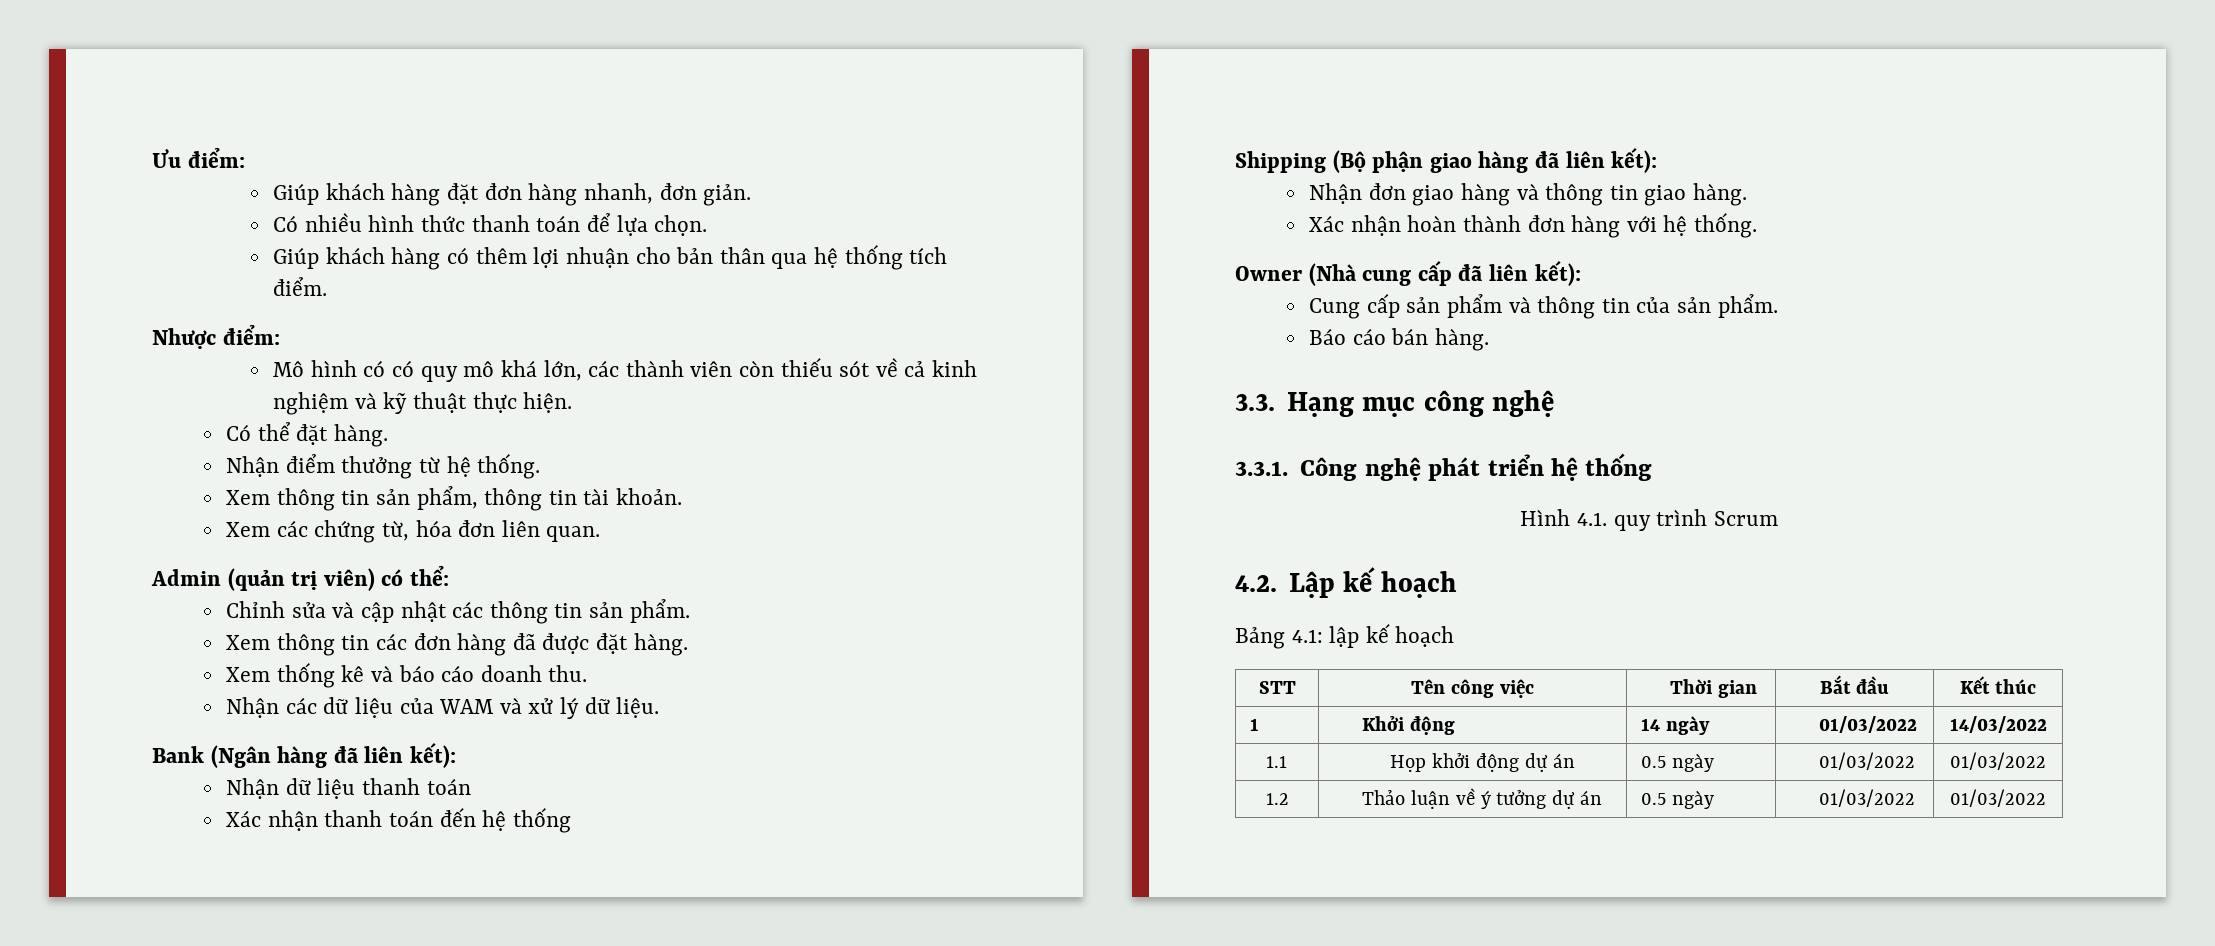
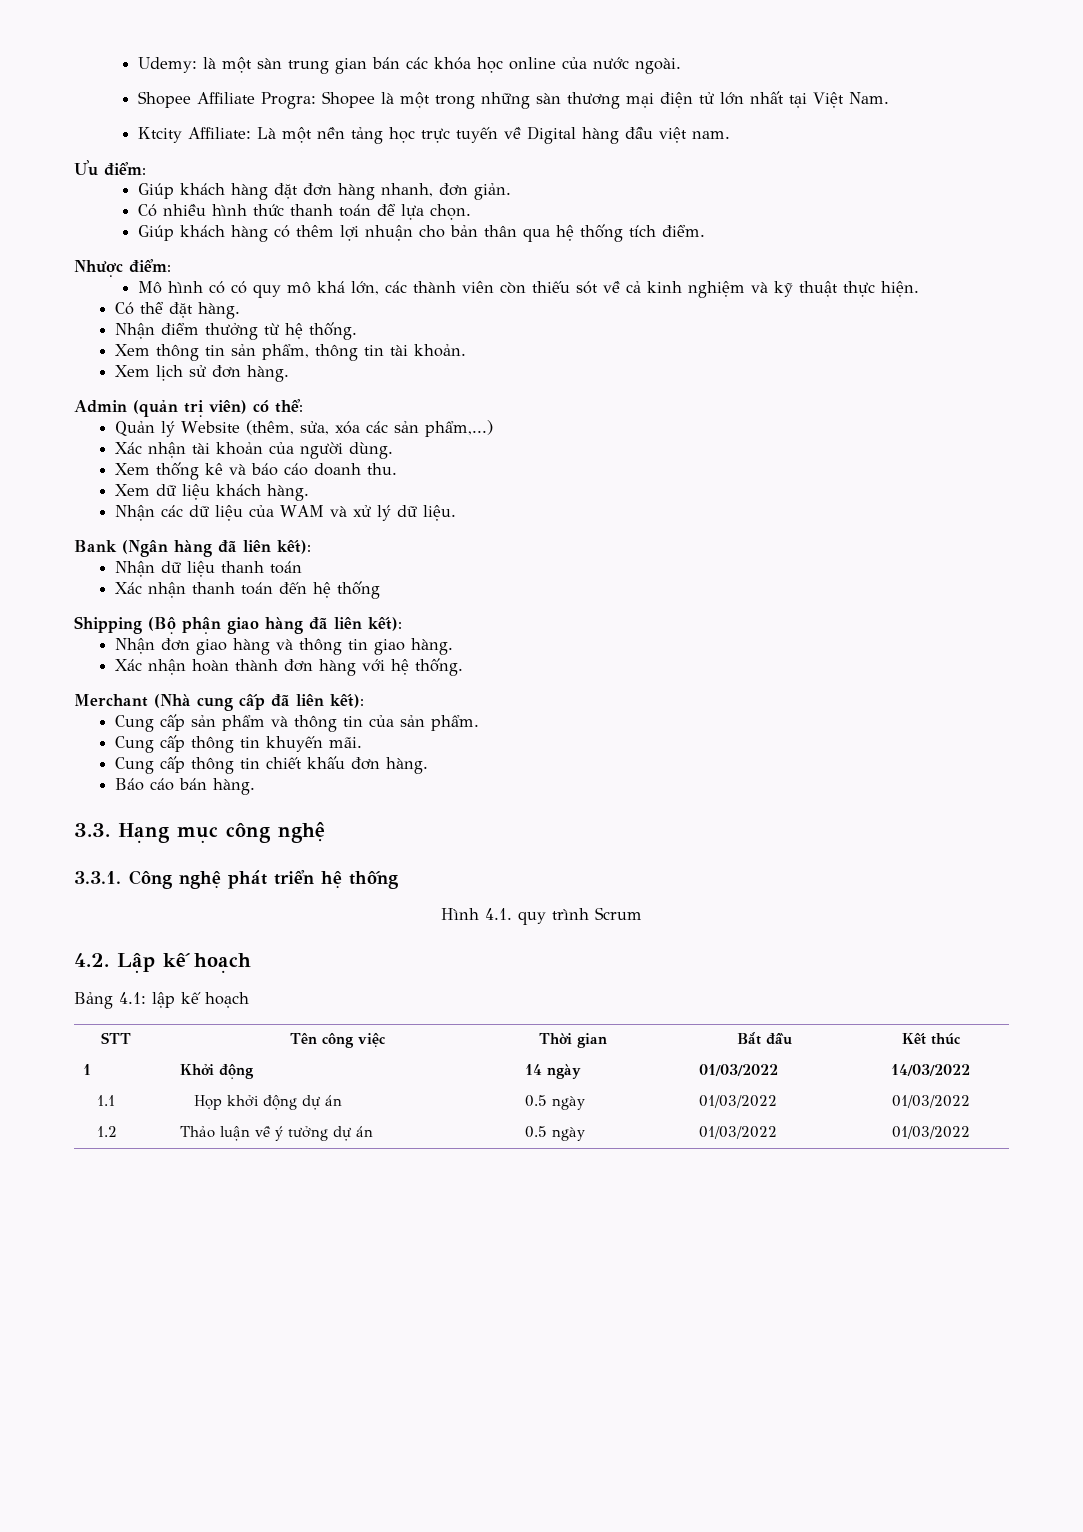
(152, 158) none -> [138,57,682,74] [138,91,890,109] [138,126,731,144] Udemy: là một sàn trung gian bán các khóa học online của nước ngoài. // Shopee Affiliate Progra: Shopee là một trong những sàn thương mại điện tử lớn nhất tại Việt Nam. // Ktcity Affiliate: Là một nền tảng học trực tuyến về Digital hàng đầu việt nam. //
[276,520,601,543] các chứng từ, hóa đơn liên quan. -> [156,365,290,382] lịch sử đơn hàng.
[226,599,690,624] [226,633,688,656] Chỉnh sửa và cập nhật các thông tin sản phẩm. // Xem thông tin các đơn hàng đã được đặt hàng. -> [115,420,494,437] [115,442,394,459] Quản lý Website (thêm, sửa, xóa các sản phẩm,...) // Xác nhận tài khoản của người dùng.
(588, 673) none -> [115,484,310,501] // Xem dữ liệu khách hàng.
[1235,266,1302,281] Owner -> [74,694,148,707] Merchant
(1778, 306) none -> [115,735,363,753] [115,756,429,774] // Cung cấp thông tin khuyến mãi. // Cung cấp thông tin chiết khấu đơn hàng.

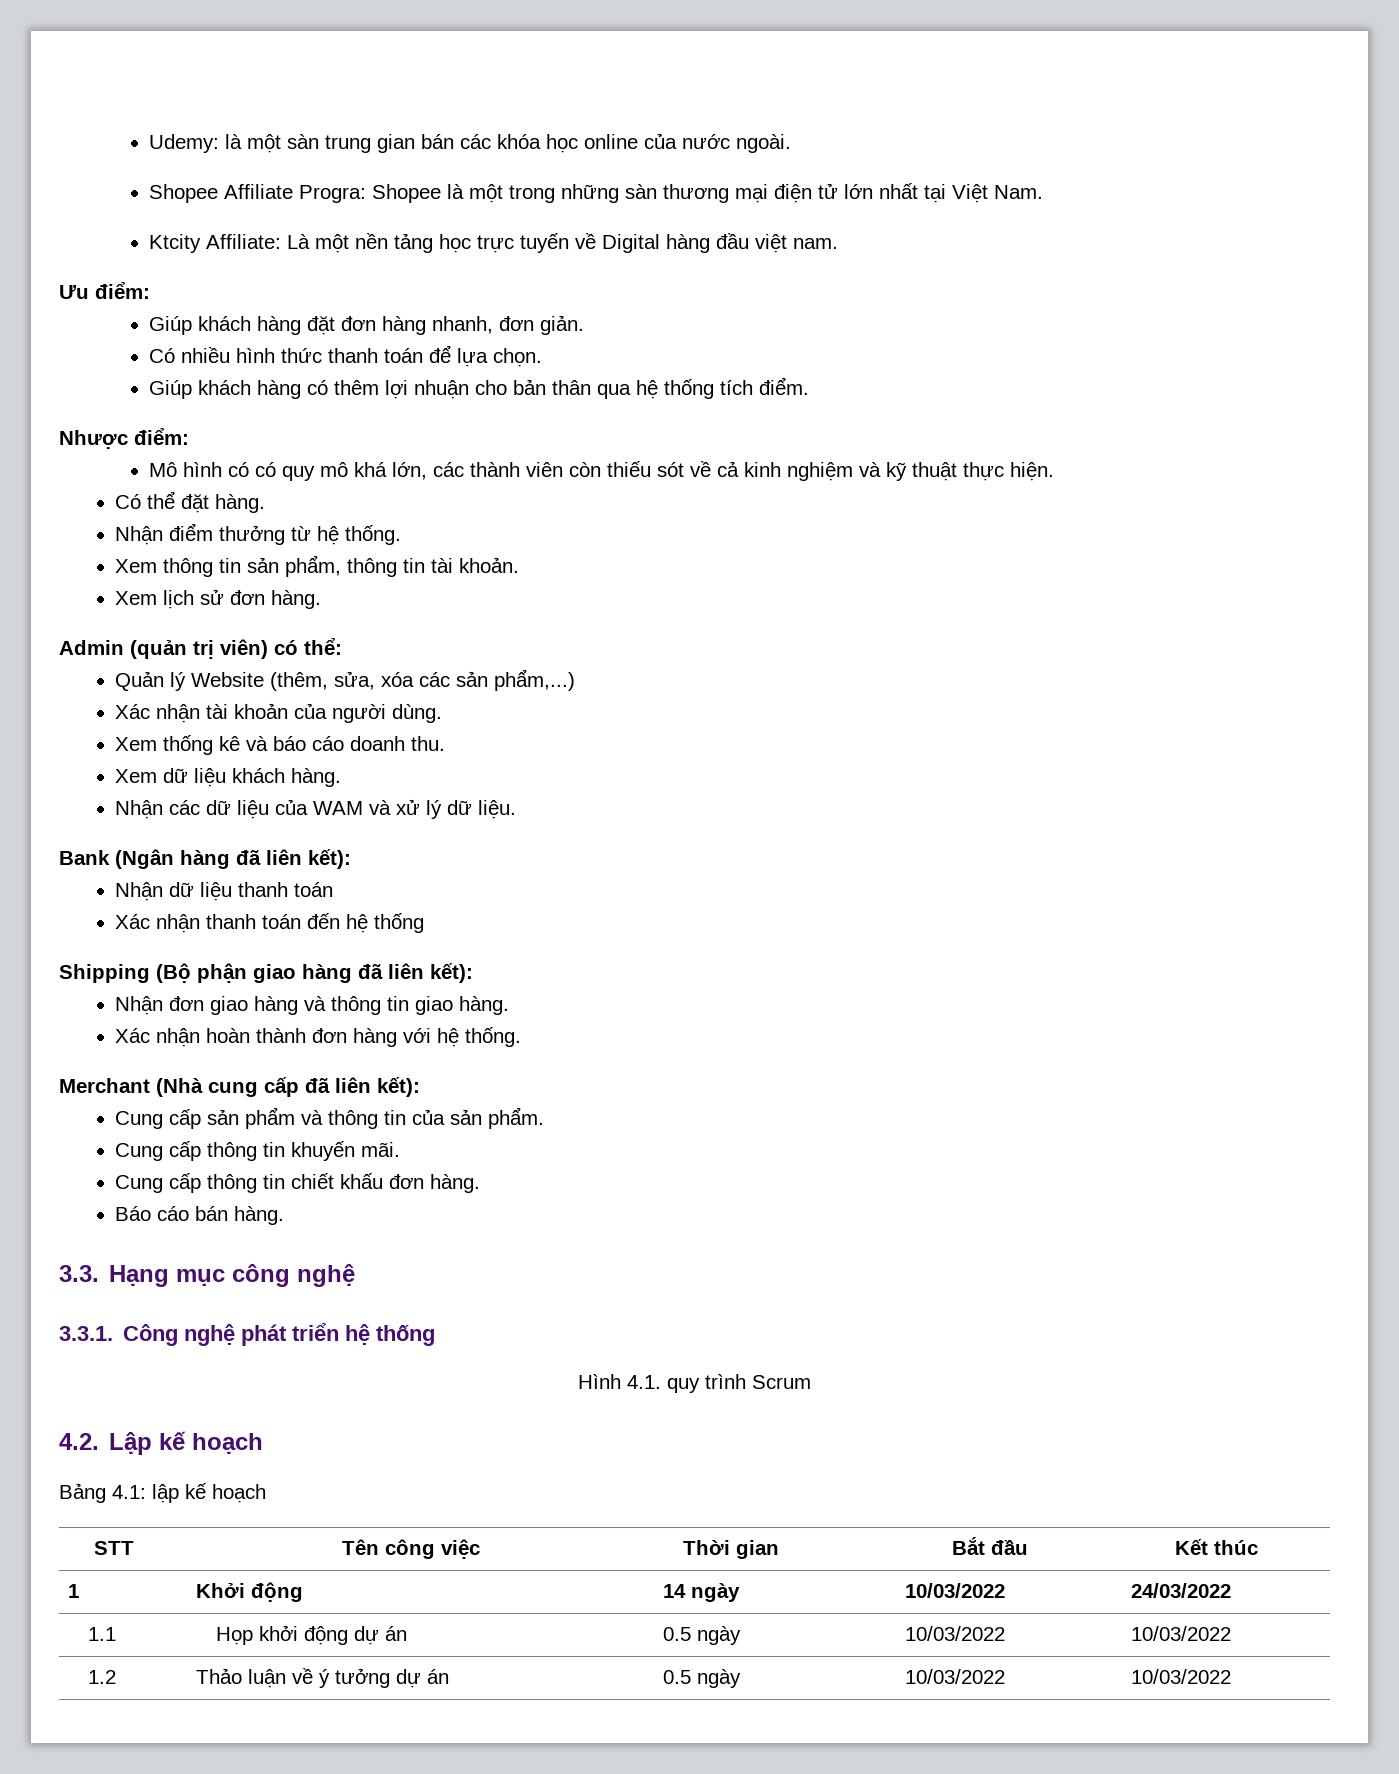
[699,1064,779,1076] [891,1064,970,1076] 01/03/2022 | 14/03/2022 -> [905,1583,1006,1598] [1131,1583,1232,1598] 10/03/2022 | 24/03/2022
[699,1095,778,1108] [891,1095,970,1108] 01/03/2022 | 01/03/2022 -> [905,1626,1006,1641] [1131,1626,1232,1641] 10/03/2022 | 10/03/2022
[699,1126,778,1139] [891,1126,970,1139] 01/03/2022 | 01/03/2022 -> [905,1669,1006,1684] [1131,1669,1232,1684] 10/03/2022 | 10/03/2022

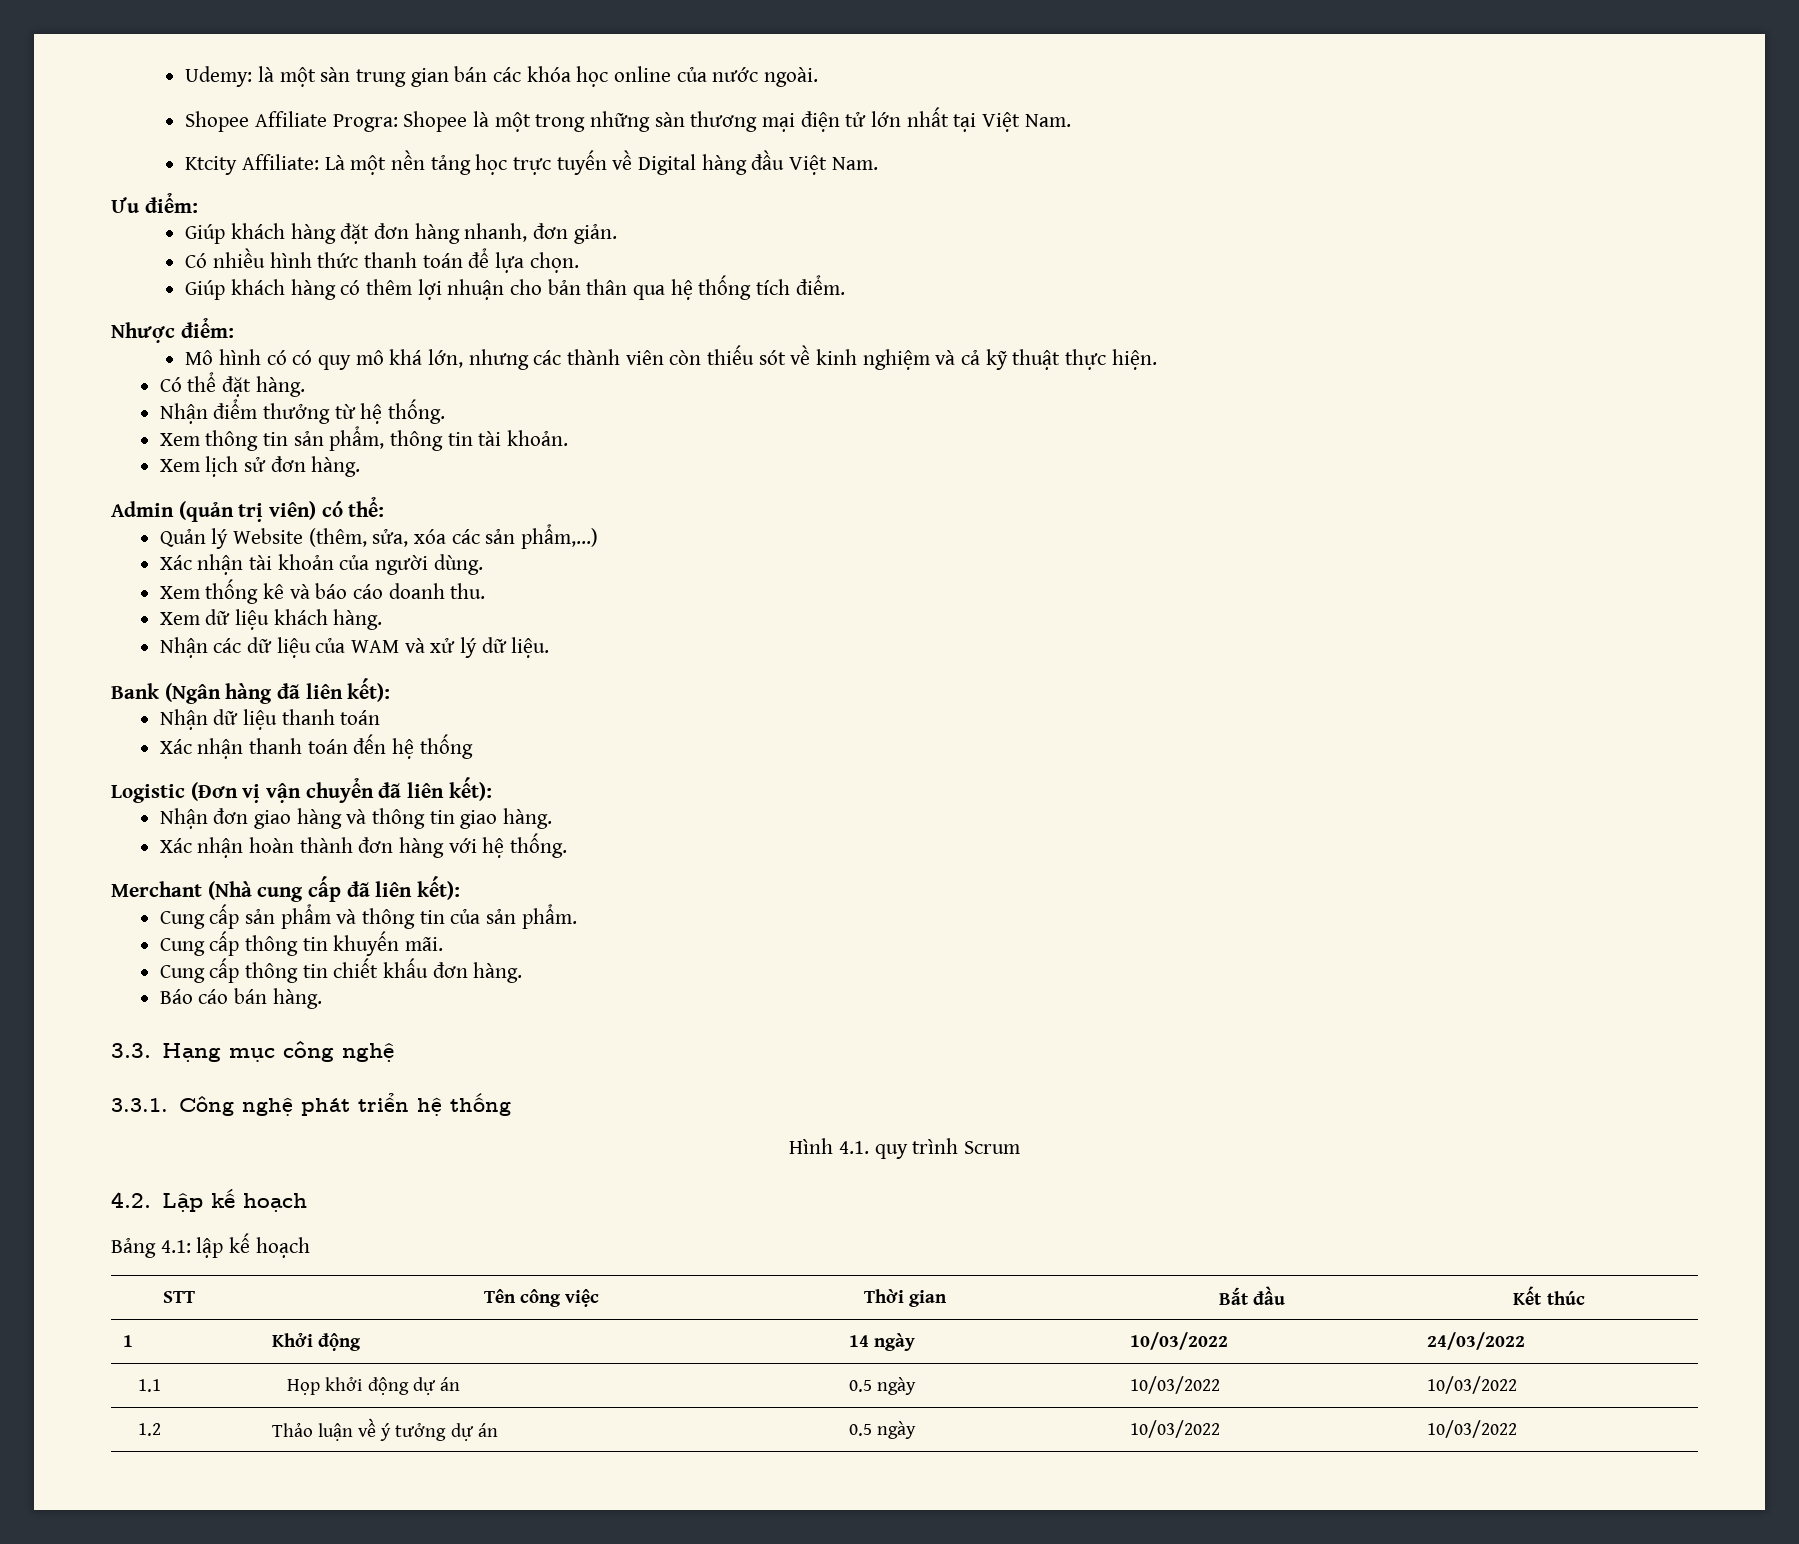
[755,234,839,253] việt nam. -> [788,155,878,175] Việt Nam.
(428, 471) none -> [468,349,529,370] nhưng
[717,461,740,477] cả -> (811, 355) none
(882, 469) none -> [960,350,980,365] cả
[59,963,352,983] Shipping (Bộ phận giao hàng -> [111,778,374,803] Logistic (Đơn vị vận chuyển

